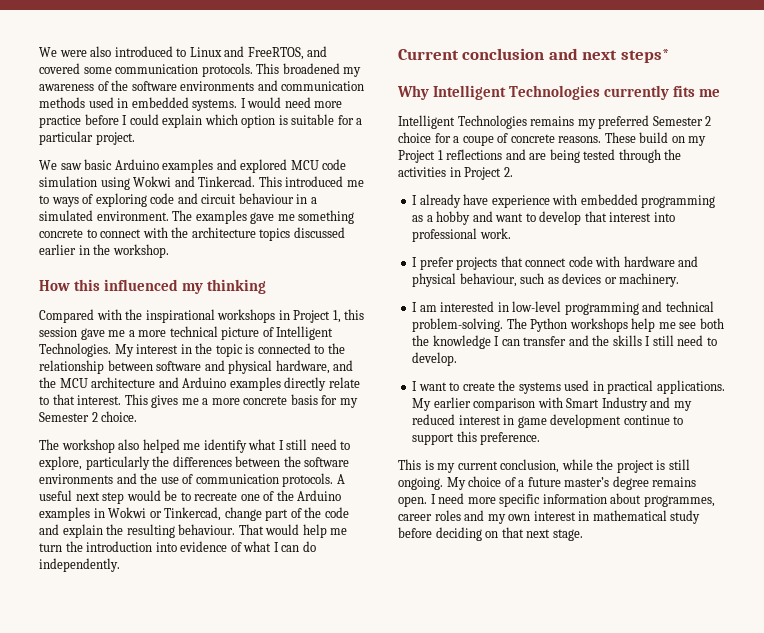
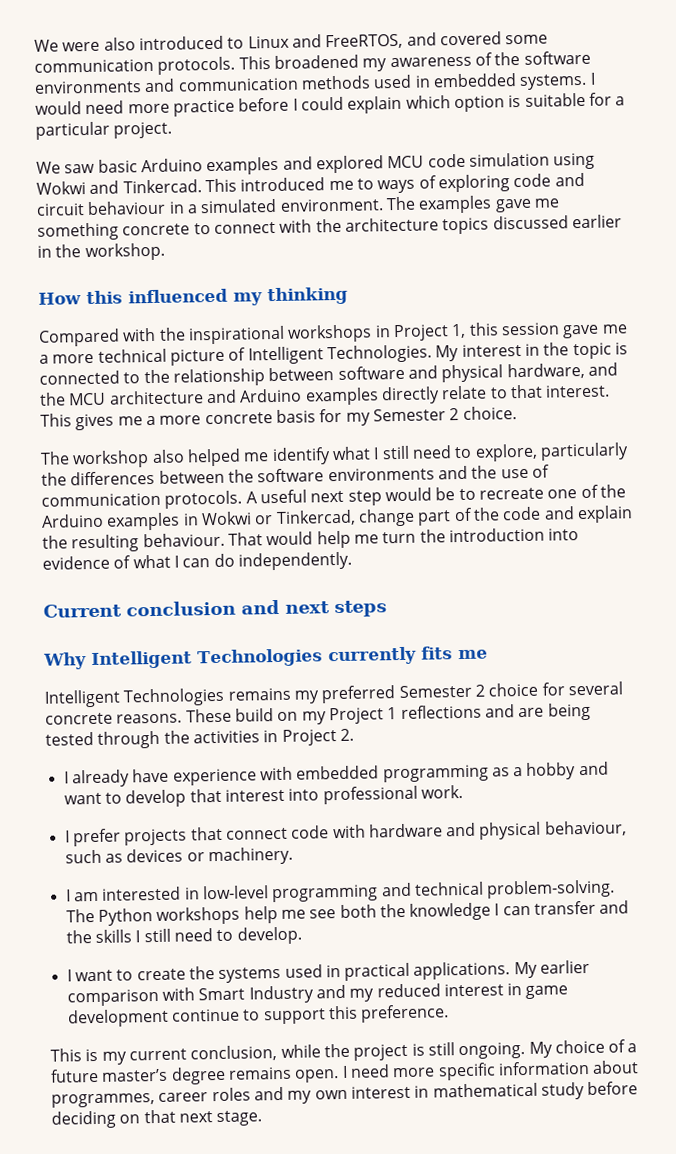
[620,49,670,63] steps* -> [334,600,387,618] steps
[453,133,509,146] a coupe of -> [567,681,623,696] several

